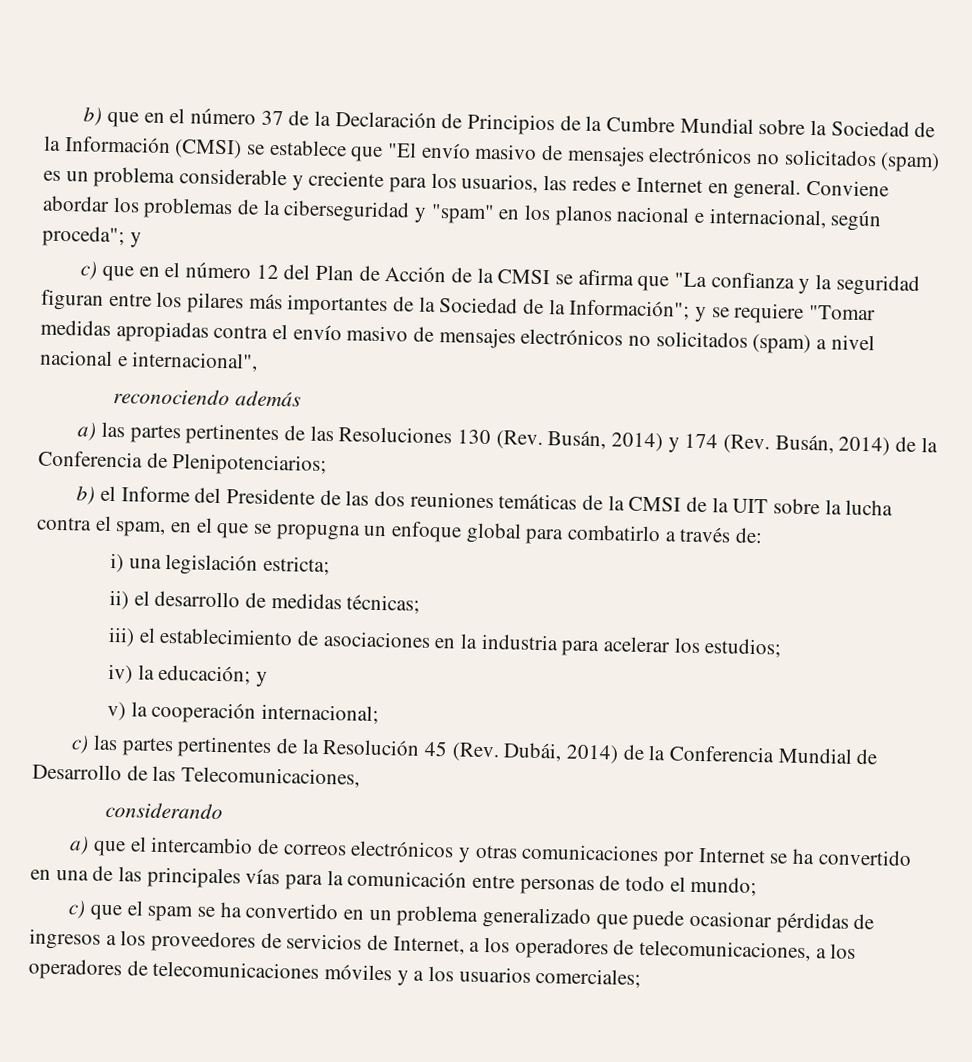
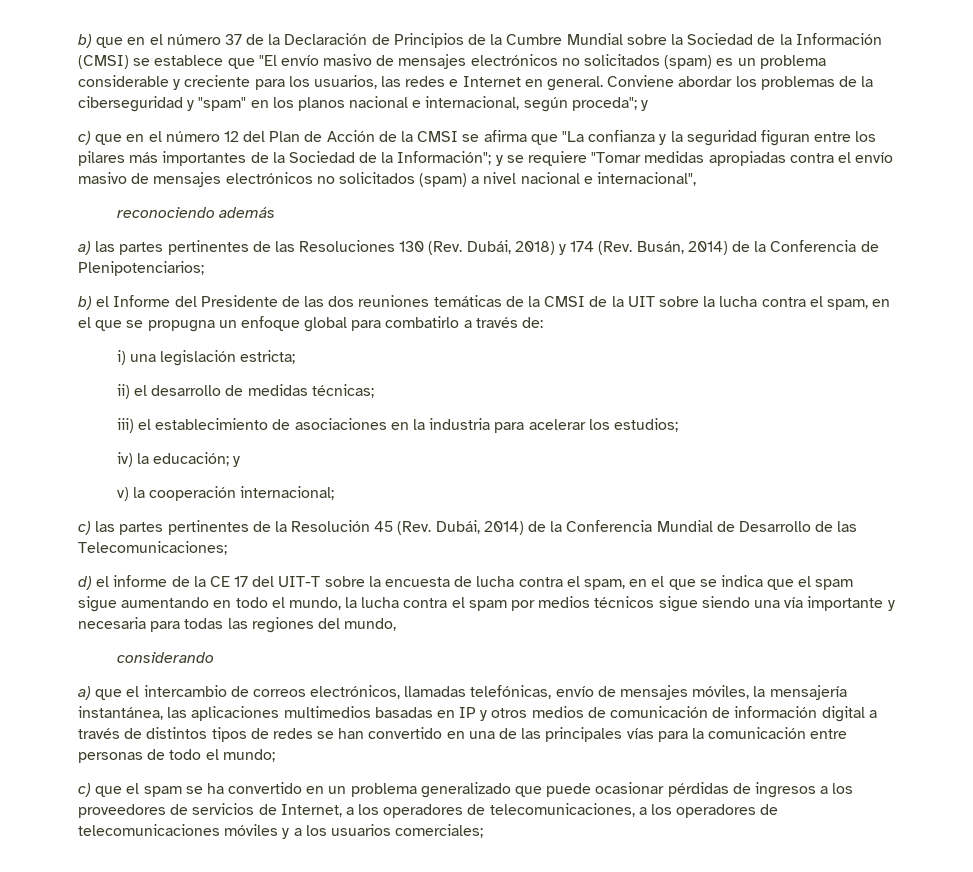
[547,430,664,452] Busán, 2014) -> [466,240,555,255] Dubái, 2018)
[181,766,361,788] Telecomunicaciones, -> [78,541,227,555] [78,575,854,590] [78,596,895,612] [78,617,397,633] Telecomunicaciones; // d) el informe de la CE 17 del UIT-T sobre la encuesta de lucha contra el spam, en el que se indica que el spam sigue aumentando en todo el mundo, la lucha contra el spam por medios técnicos sigue siendo una vía importante y necesaria para todas las regiones del mundo,
[350,840,816,867] electrónicos y otras comunicaciones por Internet se ha -> [310,685,847,700] [78,706,877,722] [78,727,365,742] electrónicos, llamadas telefónicas, envío de mensajes móviles, la mensajería instantánea, las aplicaciones multimedios basadas en IP y otros medios de comunicación de información digital a través de distintos tipos de redes se han

